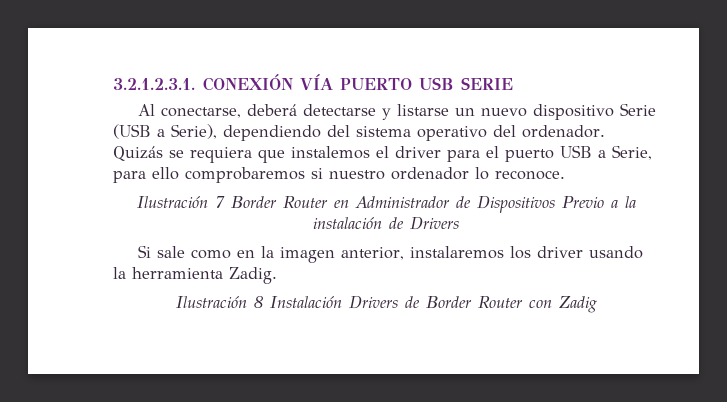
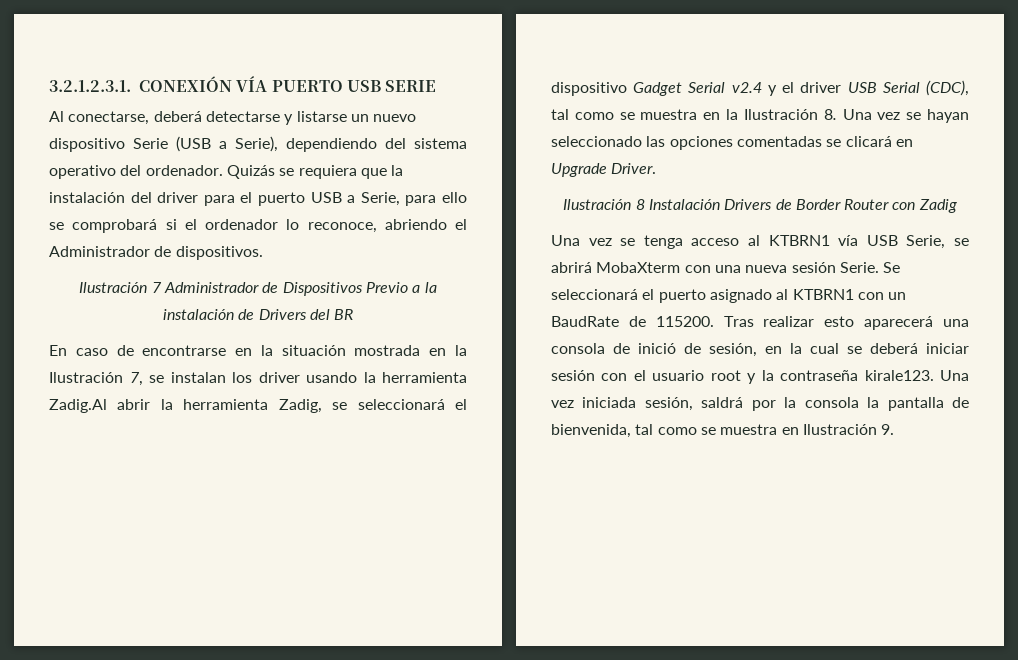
[291,146,389,159] instalemos el -> [391,165,404,176] [49,192,152,203] la instalación del
[185,167,565,183] comprobaremos si nuestro ordenador lo reconoce. -> [49,219,467,233] [49,246,263,260] se comprobará si el ordenador lo reconoce, abriendo el Administrador de dispositivos.
[230,196,349,209] Border Router en -> (162, 287) none
[137,245,504,263] // Si sale como en la imagen anterior, instalaremos -> [309,309,354,320] [49,345,467,356] [49,372,226,386] del BR // En caso de encontrarse en la situación mostrada en la Ilustración 7, se instalan
[229,267,277,284] Zadig. -> [49,399,467,413] [551,80,969,96] [551,109,969,123] [551,136,913,150] [551,163,657,177] Zadig.Al abrir la herramienta Zadig, se seleccionará el dispositivo Gadget Serial v2.4 y el driver USB Serial (CDC), tal como se muestra en la Ilustración 8. Una vez se hayan seleccionado las opciones comentadas se clicará en Upgrade Driver.
(597, 304) none -> [551,235,970,249] [551,262,901,273] [551,289,907,303] [551,316,969,330] [551,343,969,357] [551,370,969,384] [551,397,970,411] [551,424,895,438] // Una vez se tenga acceso al KTBRN1 vía USB Serie, se abrirá MobaXterm con una nueva sesión Serie. Se seleccionará el puerto asignado al KTBRN1 con un BaudRate de 115200. Tras realizar esto aparecerá una consola de inició de sesión, en la cual se deberá iniciar sesión con el usuario root y la contraseña kirale123. Una vez iniciada sesión, saldrá por la consola la pantalla de bienvenida, tal como se muestra en Ilustración 9.

